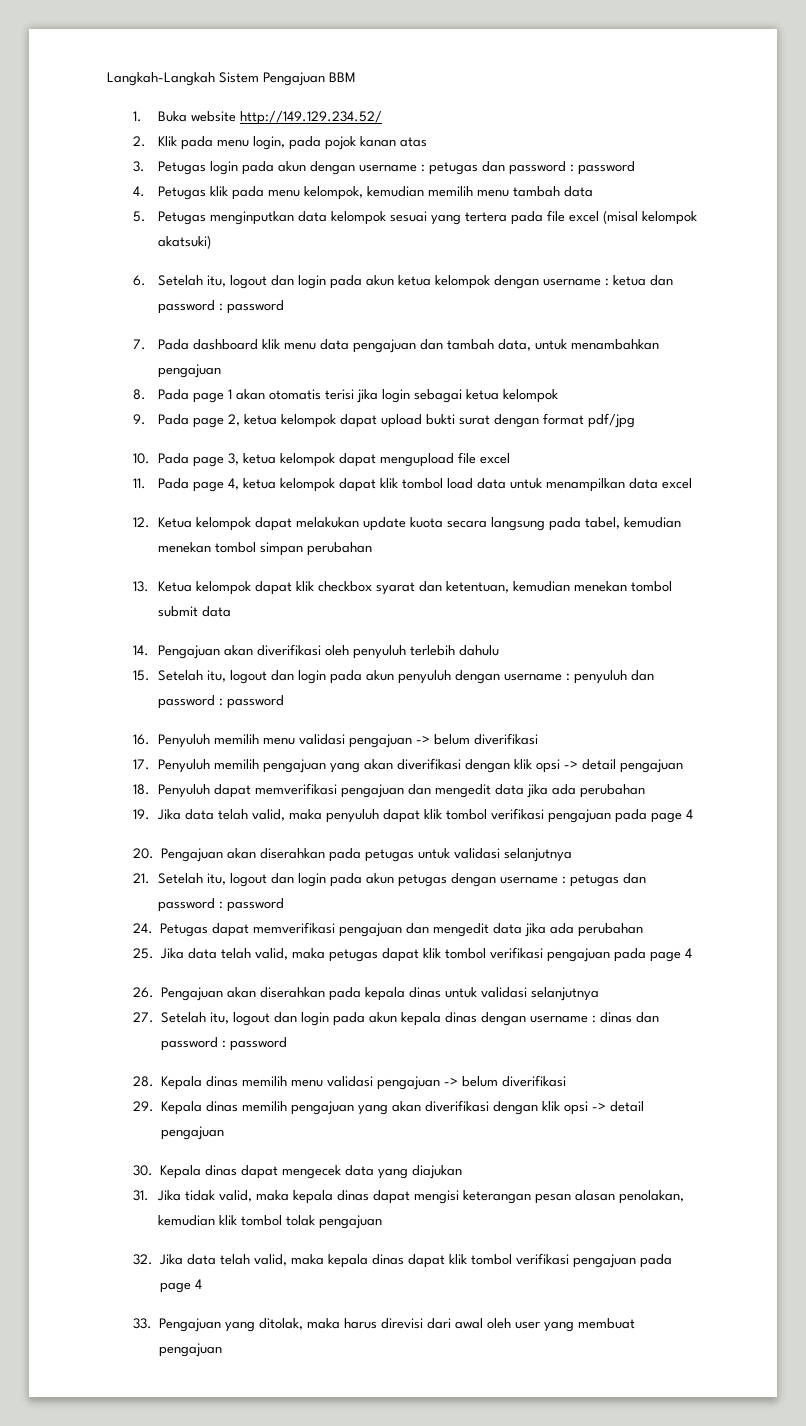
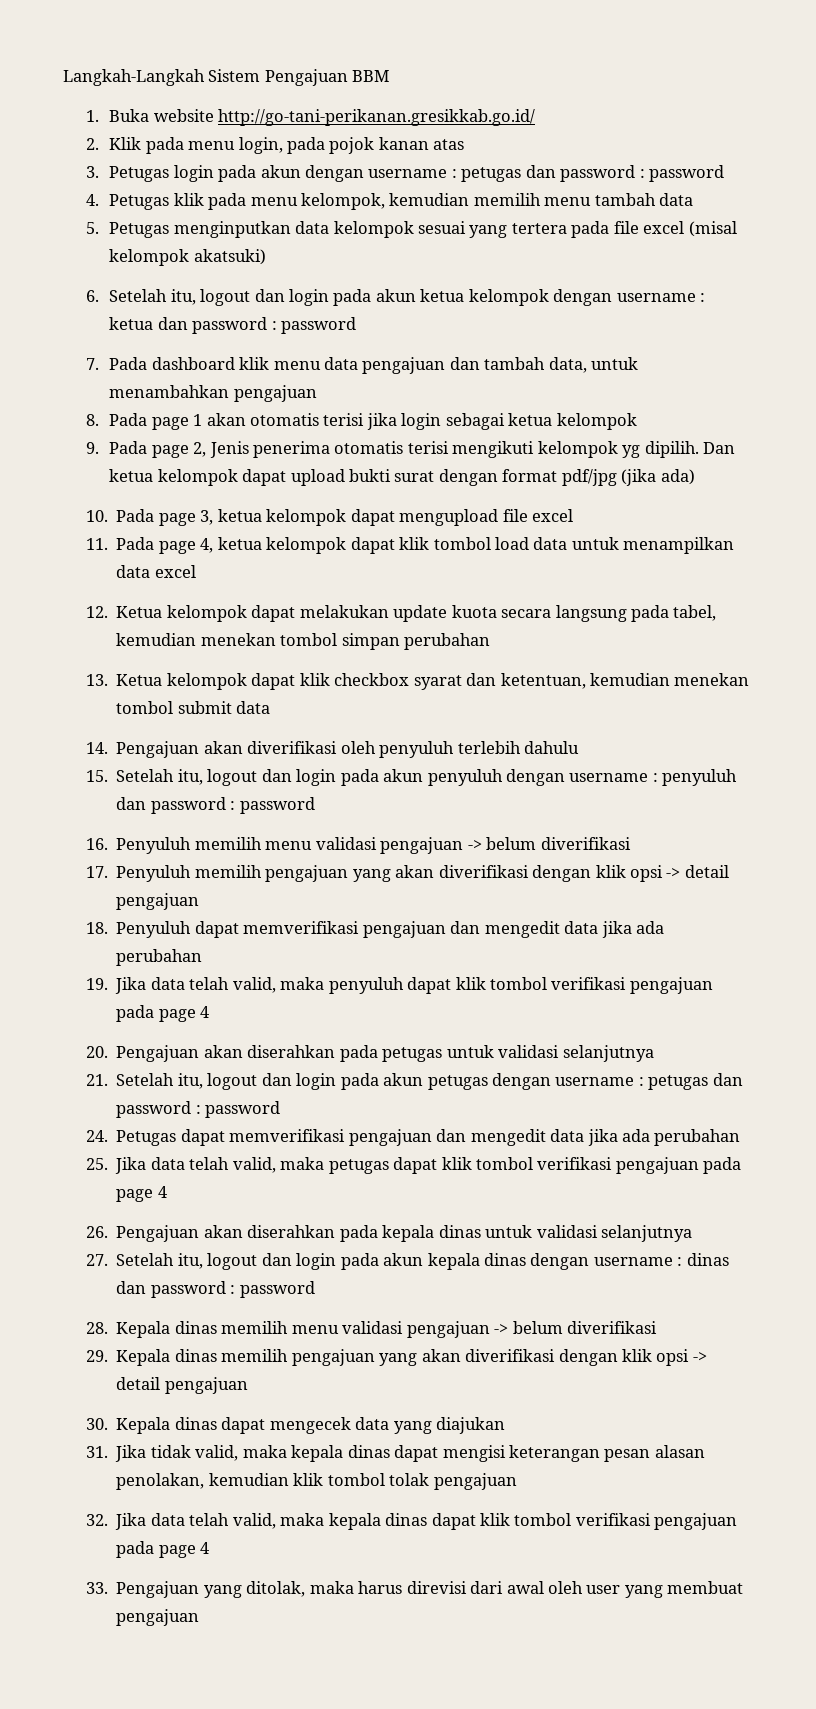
[240,111,383,125] http://149.129.234.52/ -> [218,109,536,126] http://go-tani-perikanan.gresikkab.go.id/
(241, 420) none -> [209,441,736,458] Jenis penerima otomatis terisi mengikuti kelompok yg dipilih. Dan
(636, 420) none -> [621,469,695,486] (jika ada)

